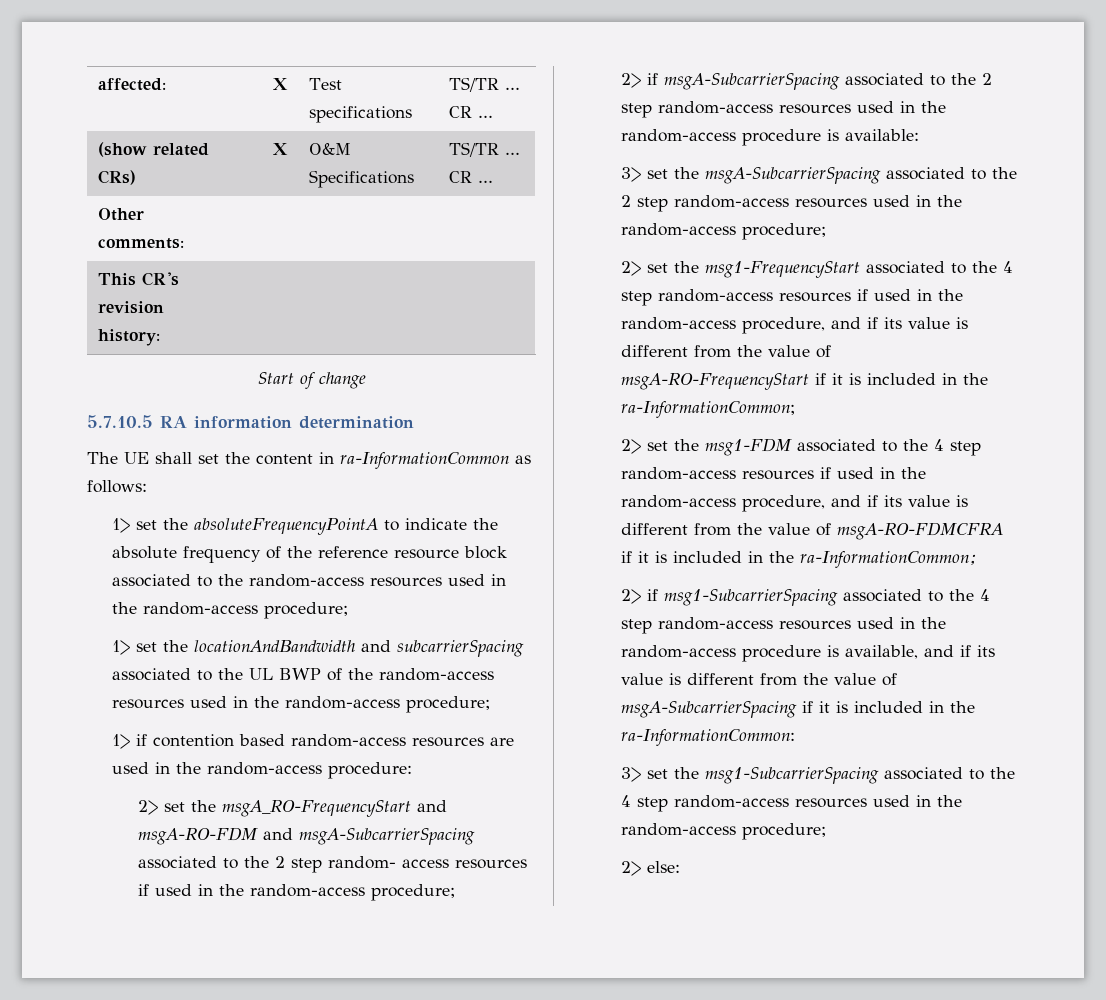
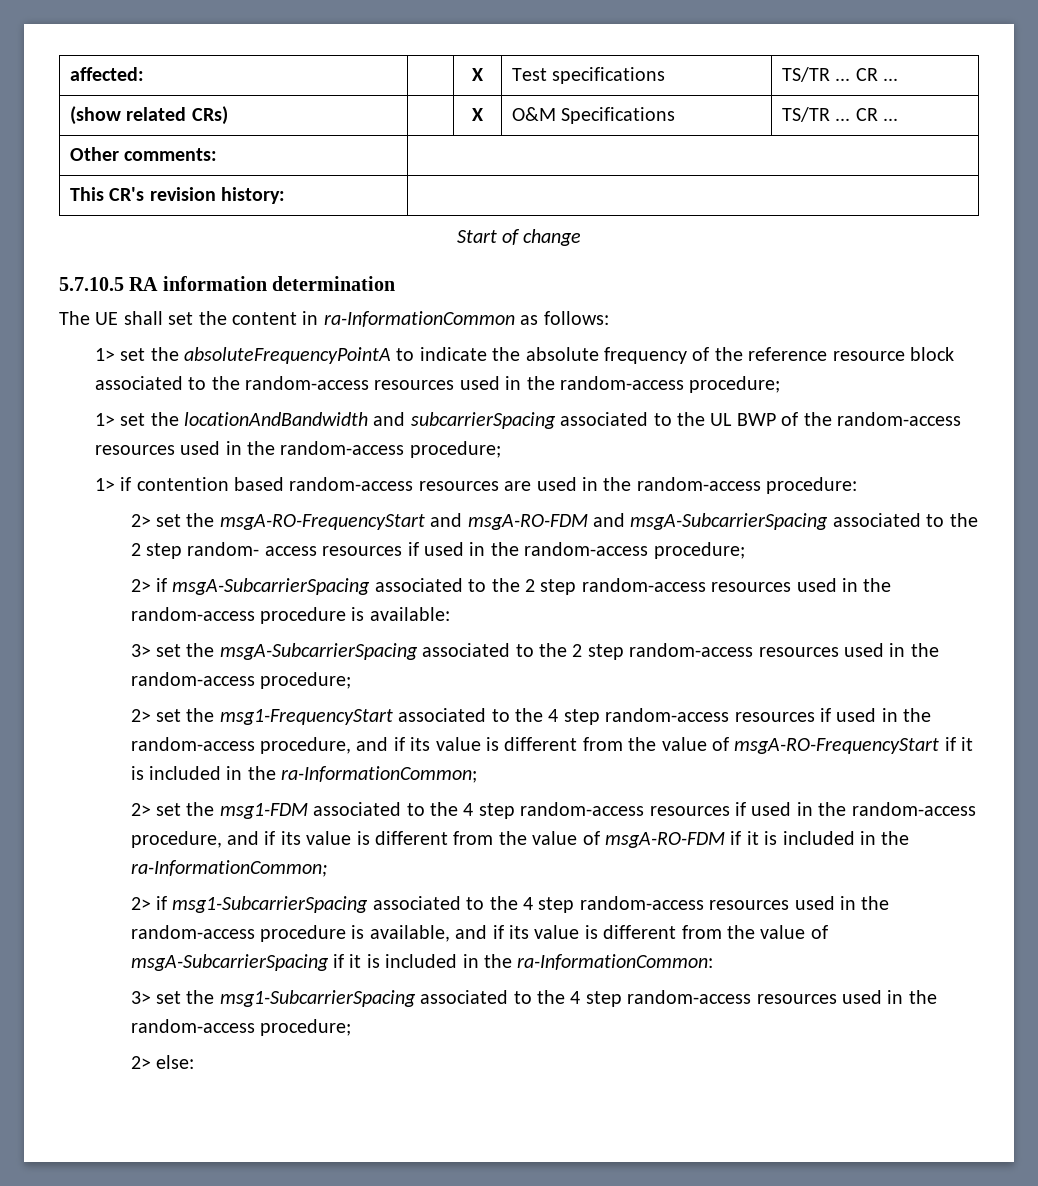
[221,800,411,817] msgA_RO-FrequencyStart -> [219,514,425,530] msgA-RO-FrequencyStart
[836,522,1003,540] msgA-RO-FDMCFRA -> [605,832,726,848] msgA-RO-FDM

